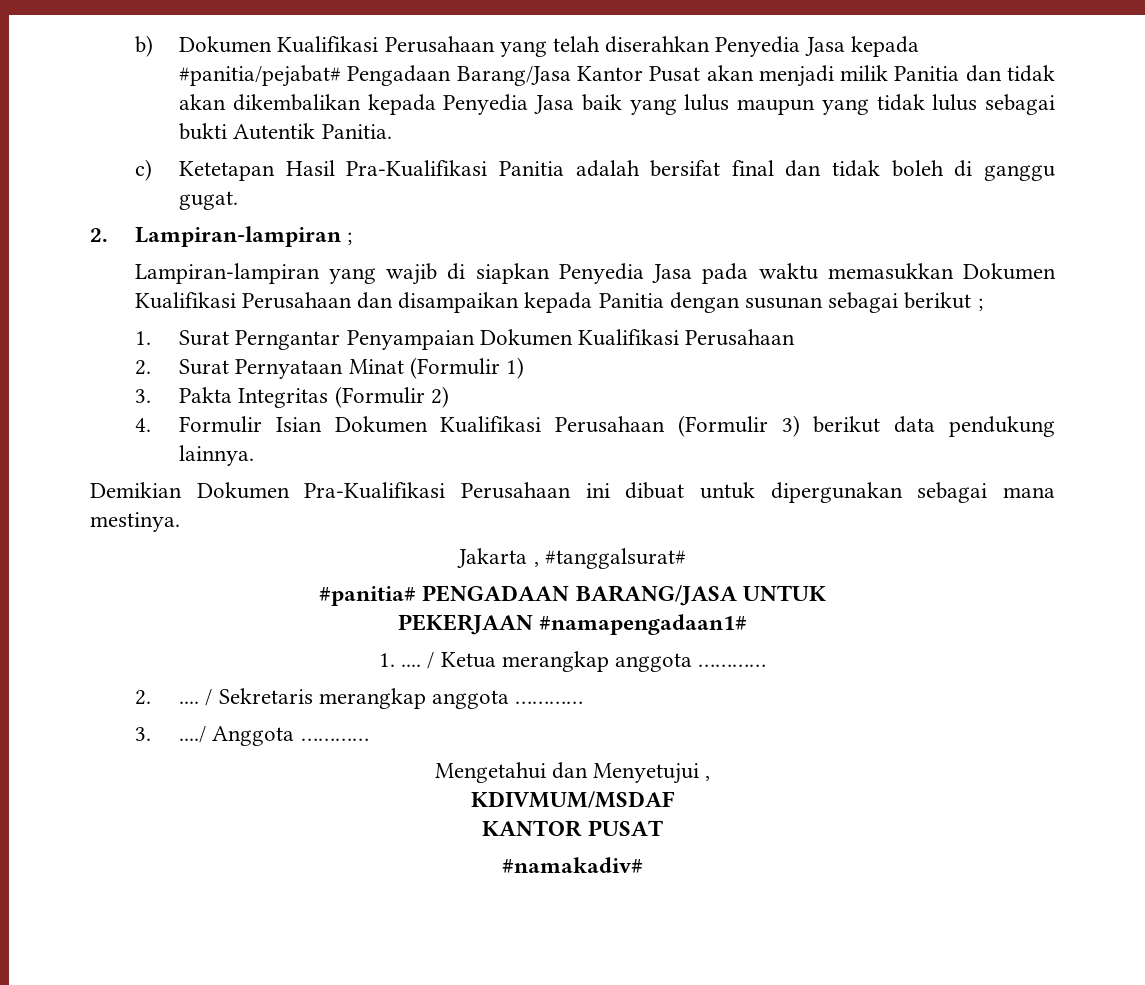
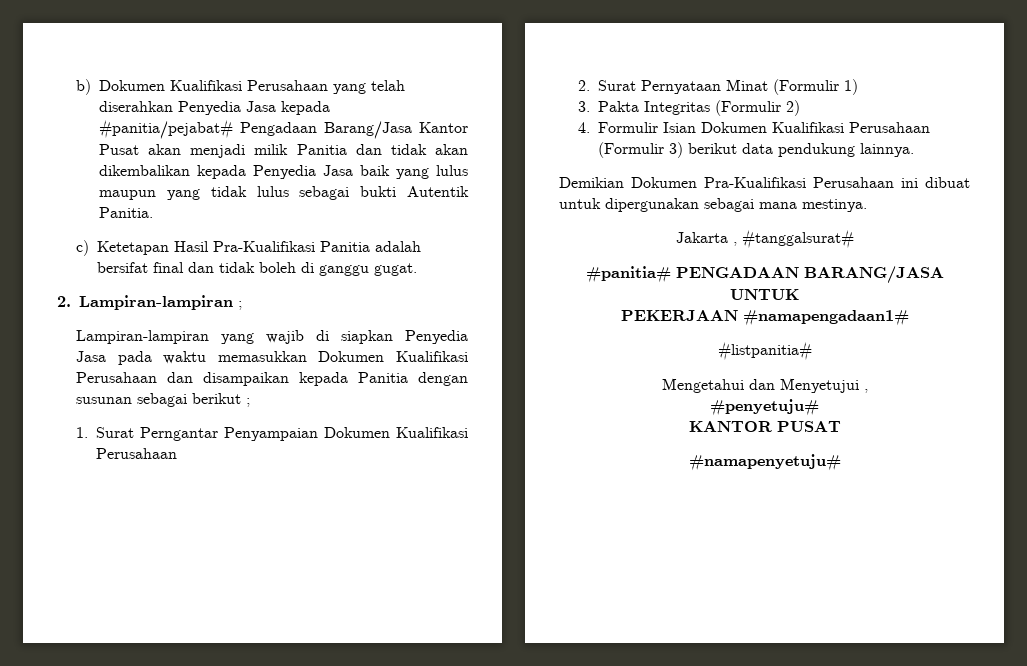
[378,651,767,672] [134,688,584,709] [134,726,369,746] 1. .... / Ketua merangkap anggota ………… // 2. .... / Sekretaris merangkap anggota ………… // 3. ..../ Anggota ………… -> [717,341,812,361] #listpanitia#
[470,791,675,808] KDIVMUM/MSDAF -> [710,399,819,416] #penyetuju#
[502,857,643,873] #namakadiv# -> [688,454,841,471] #namapenyetuju#

